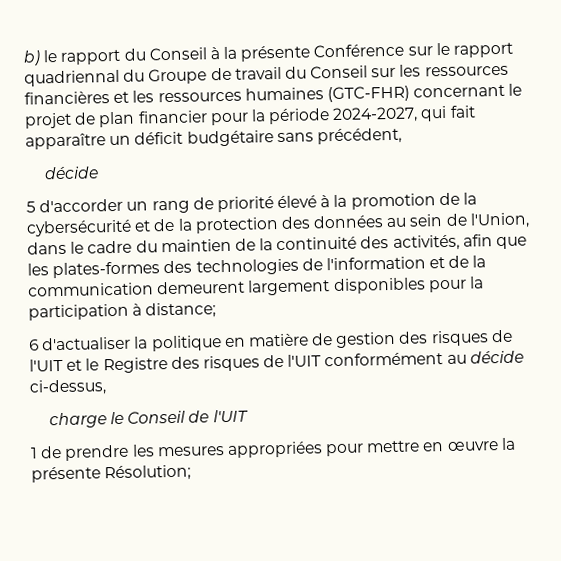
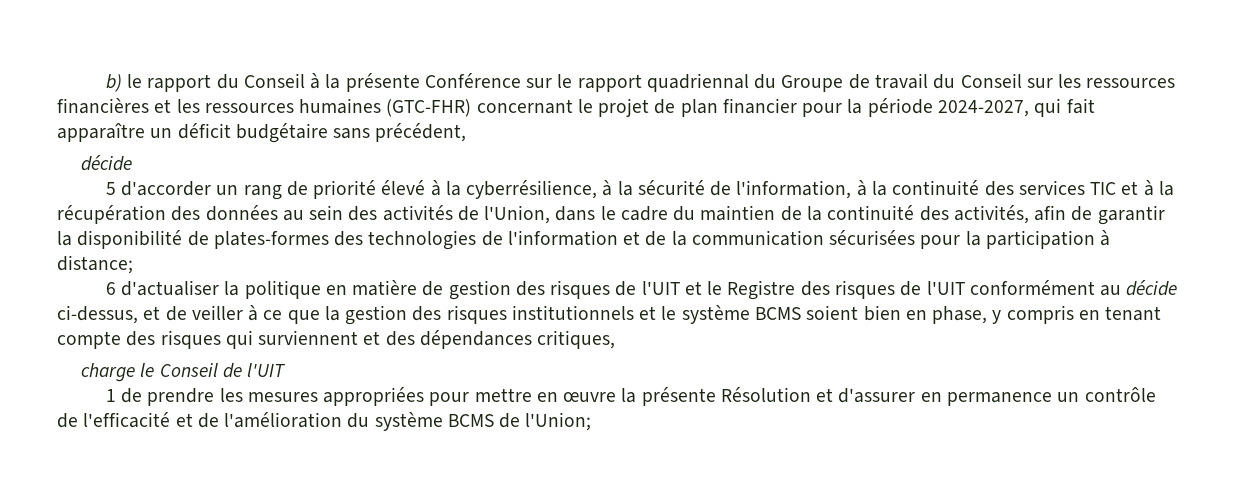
[350,192,478,210] [26,217,279,237] promotion de la cybersécurité et de la protection -> [466,180,1174,199] [57,205,166,224] cyberrésilience, à la sécurité de l'information, à la continuité des services TIC et à la récupération
(444, 220) none -> [348,205,453,221] des activités
[496,236,528,250] [27,263,49,276] que les -> [1071,205,1165,225] [57,230,209,249] de garantir la disponibilité de
[157,277,426,296] demeurent largement disponibles -> [829,230,916,245] sécurisées
(107, 387) none -> [143,305,1162,325] [57,330,616,349] et de veiller à ce que la gestion des risques institutionnels et le système BCMS soient bien en phase, y compris en tenant compte des risques qui surviennent et des dépendances critiques,
[104,464,192,482] Résolution; -> [720,387,1156,406] [57,412,592,431] Résolution et d'assurer en permanence un contrôle de l'efficacité et de l'amélioration du système BCMS de l'Union;

